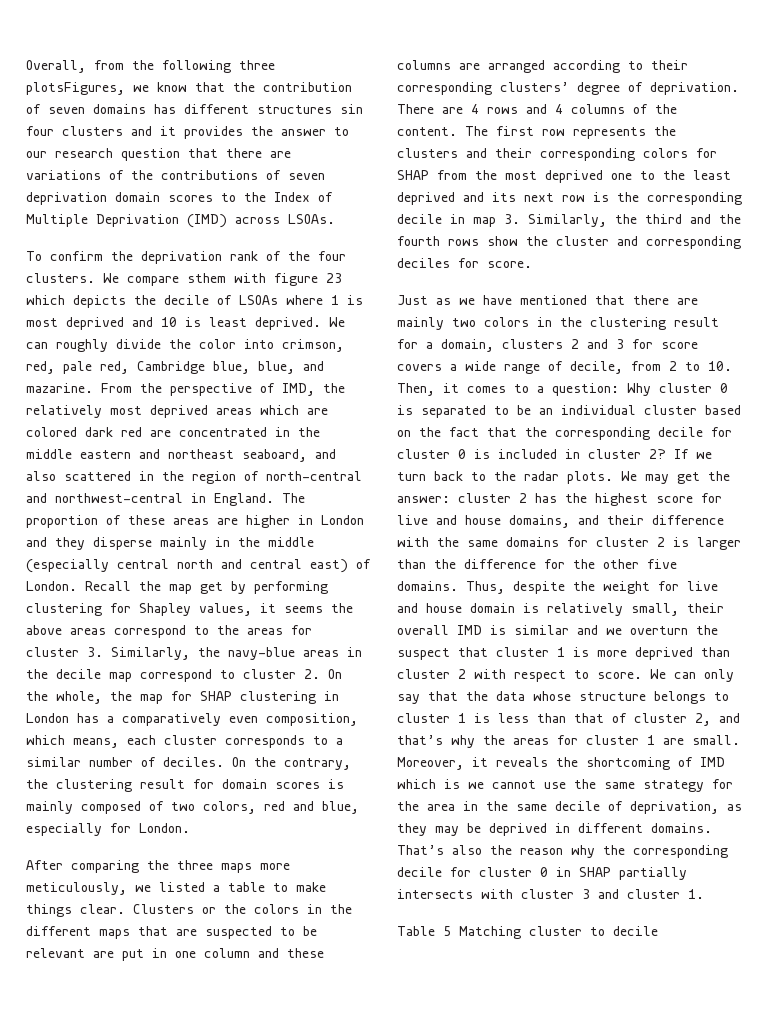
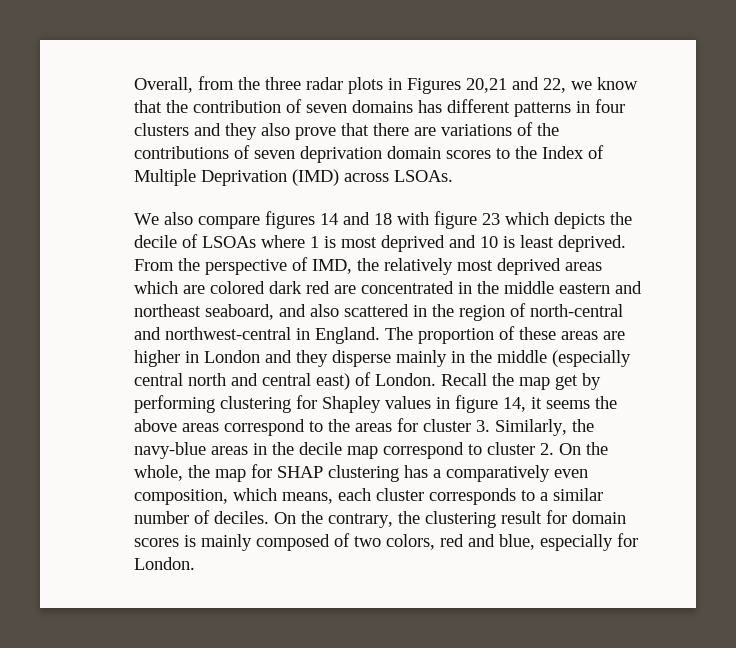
[162,60,275,73] [26,82,125,95] following three plotsFigures, -> [265,77,566,94] three radar plots in Figures 20,21 and 22,
[257,104,363,114] structures sin -> [514,101,590,117] patterns in
[160,126,349,139] [26,148,180,161] it provides the answer to our research question -> [225,123,336,140] they also prove
[26,251,346,264] [26,273,226,286] To confirm the deprivation rank of the four clusters. We compare sthem -> [134,211,392,229] We also compare figures 14 and 18
[329,317,345,327] [26,339,344,352] [26,361,324,374] [26,383,93,393] We can roughly divide the color into crimson, red, pale red, Cambridge blue, blue, and mazarine. -> (626, 243) none
[199,603,252,616] values, -> [385,395,526,413] values in figure 14,
[324,691,339,701] [26,713,69,723] in London -> (399, 473) none
[26,860,290,873] [26,882,326,895] [26,904,352,917] [26,926,317,939] [26,948,324,961] [397,60,688,73] [397,82,739,95] [397,104,677,114] [397,126,676,139] [397,148,717,161] [397,170,731,183] [397,192,742,205] [397,214,741,227] [397,236,741,249] [397,258,532,268] [397,295,698,305] [397,317,719,330] [397,339,698,352] [397,361,732,374] [397,383,728,396] [397,405,741,418] [397,427,732,440] [397,449,712,459] [397,471,730,484] [397,493,722,506] [397,515,724,528] [397,537,741,550] [397,559,677,569] [397,581,718,594] [397,603,724,616] [397,625,718,635] [397,647,730,660] [397,669,734,682] [397,691,729,704] [397,713,740,726] [397,735,740,748] [397,757,725,770] [397,779,733,792] [397,801,742,814] [397,823,712,836] [397,845,728,858] [397,867,687,880] [397,889,704,899] [397,926,658,939] // After comparing the three maps more meticulously, we listed a table to make things clear. Clusters or the colors in the different maps that are suspected to be relevant are put in one column and these columns are arranged according to their corresponding clusters’ degree of deprivation. There are 4 rows and 4 columns of the content. The first row represents the clusters and their corresponding colors for SHAP from the most deprived one to the least deprived and its next row is the corresponding decile in map 3. Similarly, the third and the fourth rows show the cluster and corresponding deciles for score. // Just as we have mentioned that there are mainly two colors in the clustering result for a domain, clusters 2 and 3 for score covers a wide range of decile, from 2 to 10. Then, it comes to a question: Why cluster 0 is separated to be an individual cluster based on the fact that the corresponding decile for cluster 0 is included in cluster 2? If we turn back to the radar plots. We may get the answer: cluster 2 has the highest score for live and house domains, and their difference with the same domains for cluster 2 is larger than the difference for the other five domains. Thus, despite the weight for live and house domain is relatively small, their overall IMD is similar and we overturn the suspect that cluster 1 is more deprived than cluster 2 with respect to score. We can only say that the data whose structure belongs to cluster 1 is less than that of cluster 2, and that’s why the areas for cluster 1 are small. Moreover, it reveals the shortcoming of IMD which is we cannot use the same strategy for the area in the same decile of deprivation, as they may be deprived in different domains. That’s also the reason why the corresponding decile for cluster 0 in SHAP partially intersects with cluster 3 and cluster 1. // Table 5 Matching cluster to decile -> (195, 563) none

